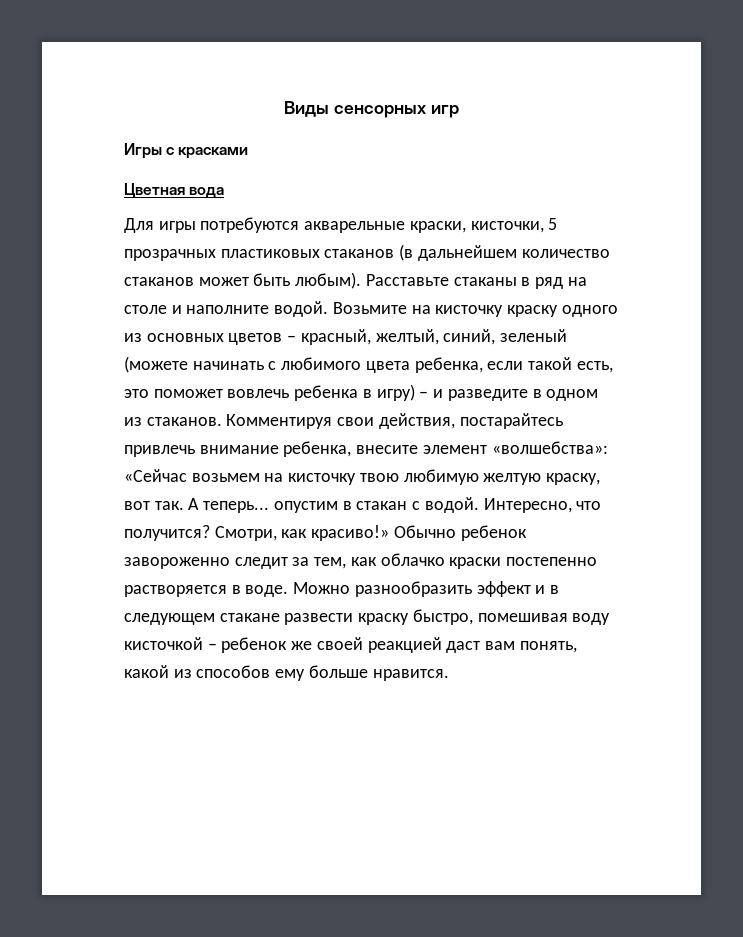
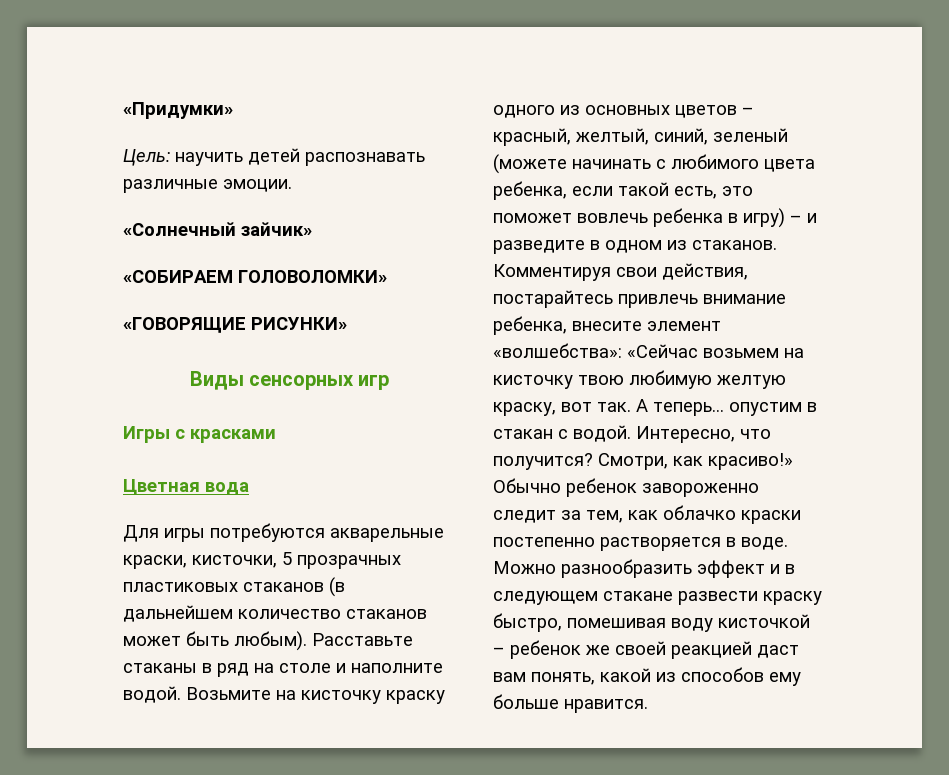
(284, 109) none -> [123,102,233,119] [123,148,425,166] [123,179,292,193] [123,222,312,236] [123,270,387,283] [123,317,347,333] «Придумки» // Цель: научить детей распознавать различные эмоции. // «Солнечный зайчик» // «СОБИРАЕМ ГОЛОВОЛОМКИ» // «ГОВОРЯЩИЕ РИСУНКИ» //

